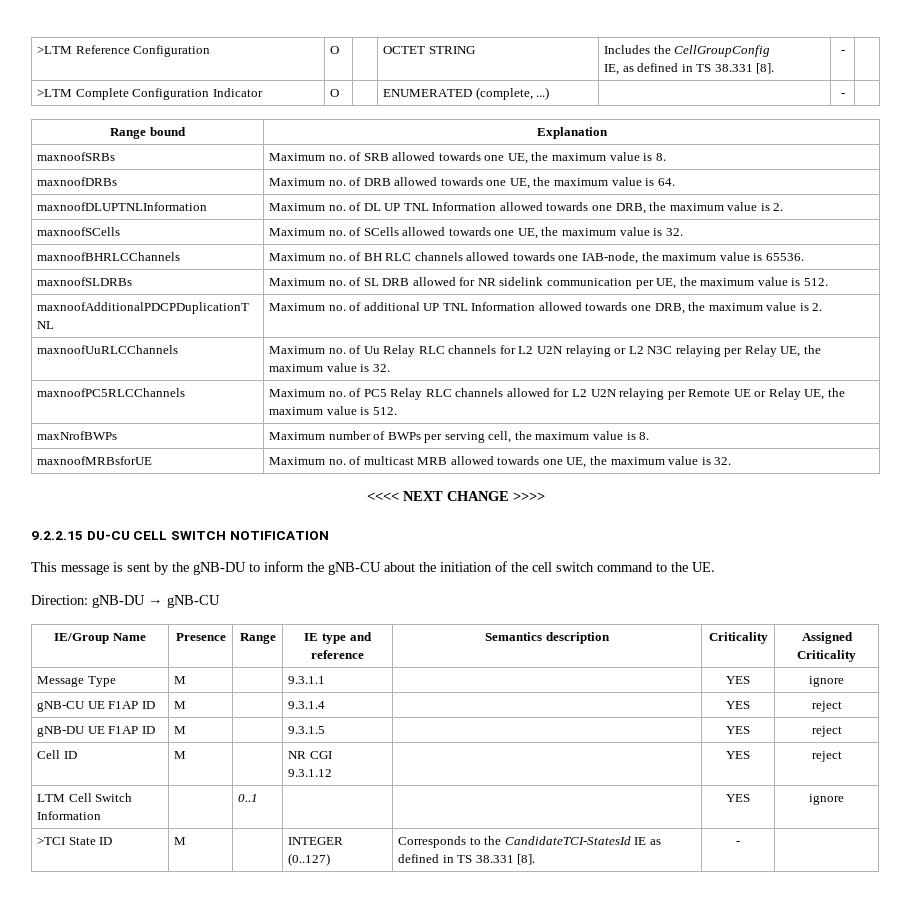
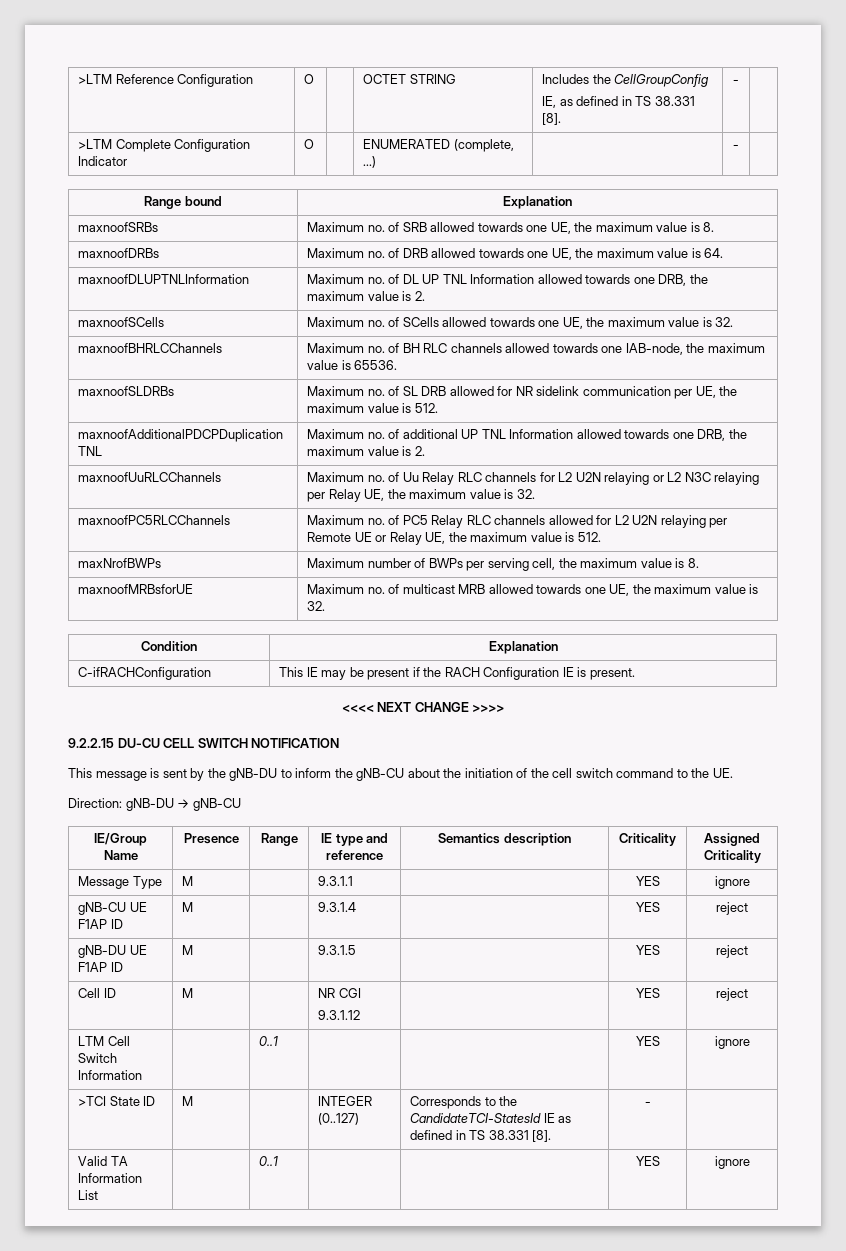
(732, 461) none -> [141,641,197,651] [488,641,558,654] [78,667,212,680] [279,667,635,680] // Condition | Explanation // C-ifRACHConfiguration | This IE may be present if the RACH Configuration IE is present.
(740, 843) none -> [78,1156,128,1166] [78,1173,143,1183] [78,1190,99,1200] [259,1156,279,1166] [635,1156,660,1166] [714,1156,750,1169] // Valid TA Information List | | 0..1 | | | YES | ignore

